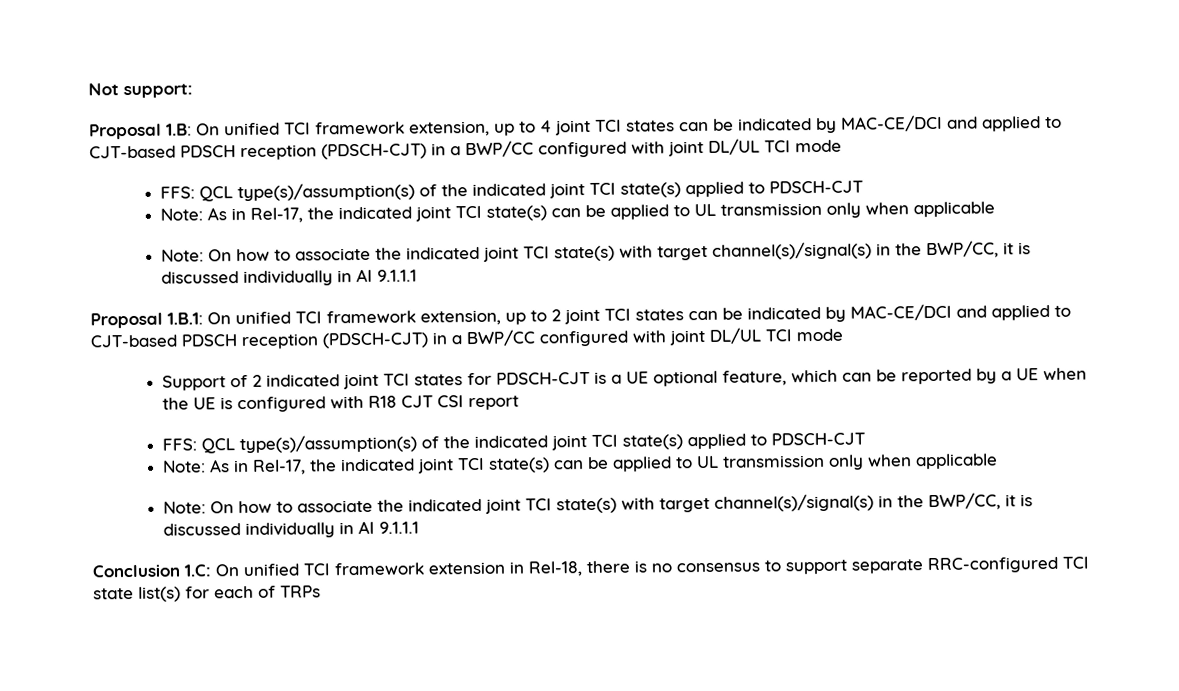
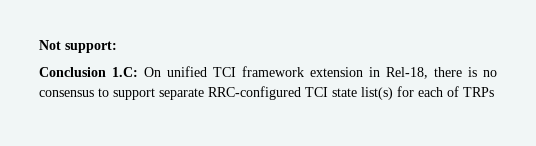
[89,114,1062,140] [89,138,842,161] [160,180,864,202] [160,201,996,223] [161,240,1032,262] [161,268,418,287] [90,303,1071,329] [90,327,843,350] [162,367,1088,391] [162,395,520,413] [162,432,866,454] [162,453,999,475] [163,492,1034,514] [163,520,420,539] // Proposal 1.B: On unified TCI framework extension, up to 4 joint TCI states can be indicated by MAC-CE/DCI and applied to CJT-based PDSCH reception (PDSCH-CJT) in a BWP/CC configured with joint DL/UL TCI mode // FFS: QCL type(s)/assumption(s) of the indicated joint TCI state(s) applied to PDSCH-CJT // Note: As in Rel-17, the indicated joint TCI state(s) can be applied to UL transmission only when applicable // Note: On how to associate the indicated joint TCI state(s) with target channel(s)/signal(s) in the BWP/CC, it is discussed individually in AI 9.1.1.1 // Proposal 1.B.1: On unified TCI framework extension, up to 2 joint TCI states can be indicated by MAC-CE/DCI and applied to CJT-based PDSCH reception (PDSCH-CJT) in a BWP/CC configured with joint DL/UL TCI mode // Support of 2 indicated joint TCI states for PDSCH-CJT is a UE optional feature, which can be reported by a UE when the UE is configured with R18 CJT CSI report // FFS: QCL type(s)/assumption(s) of the indicated joint TCI state(s) applied to PDSCH-CJT // Note: As in Rel-17, the indicated joint TCI state(s) can be applied to UL transmission only when applicable // Note: On how to associate the indicated joint TCI state(s) with target channel(s)/signal(s) in the BWP/CC, it is discussed individually in AI 9.1.1.1 -> (117, 47) none

